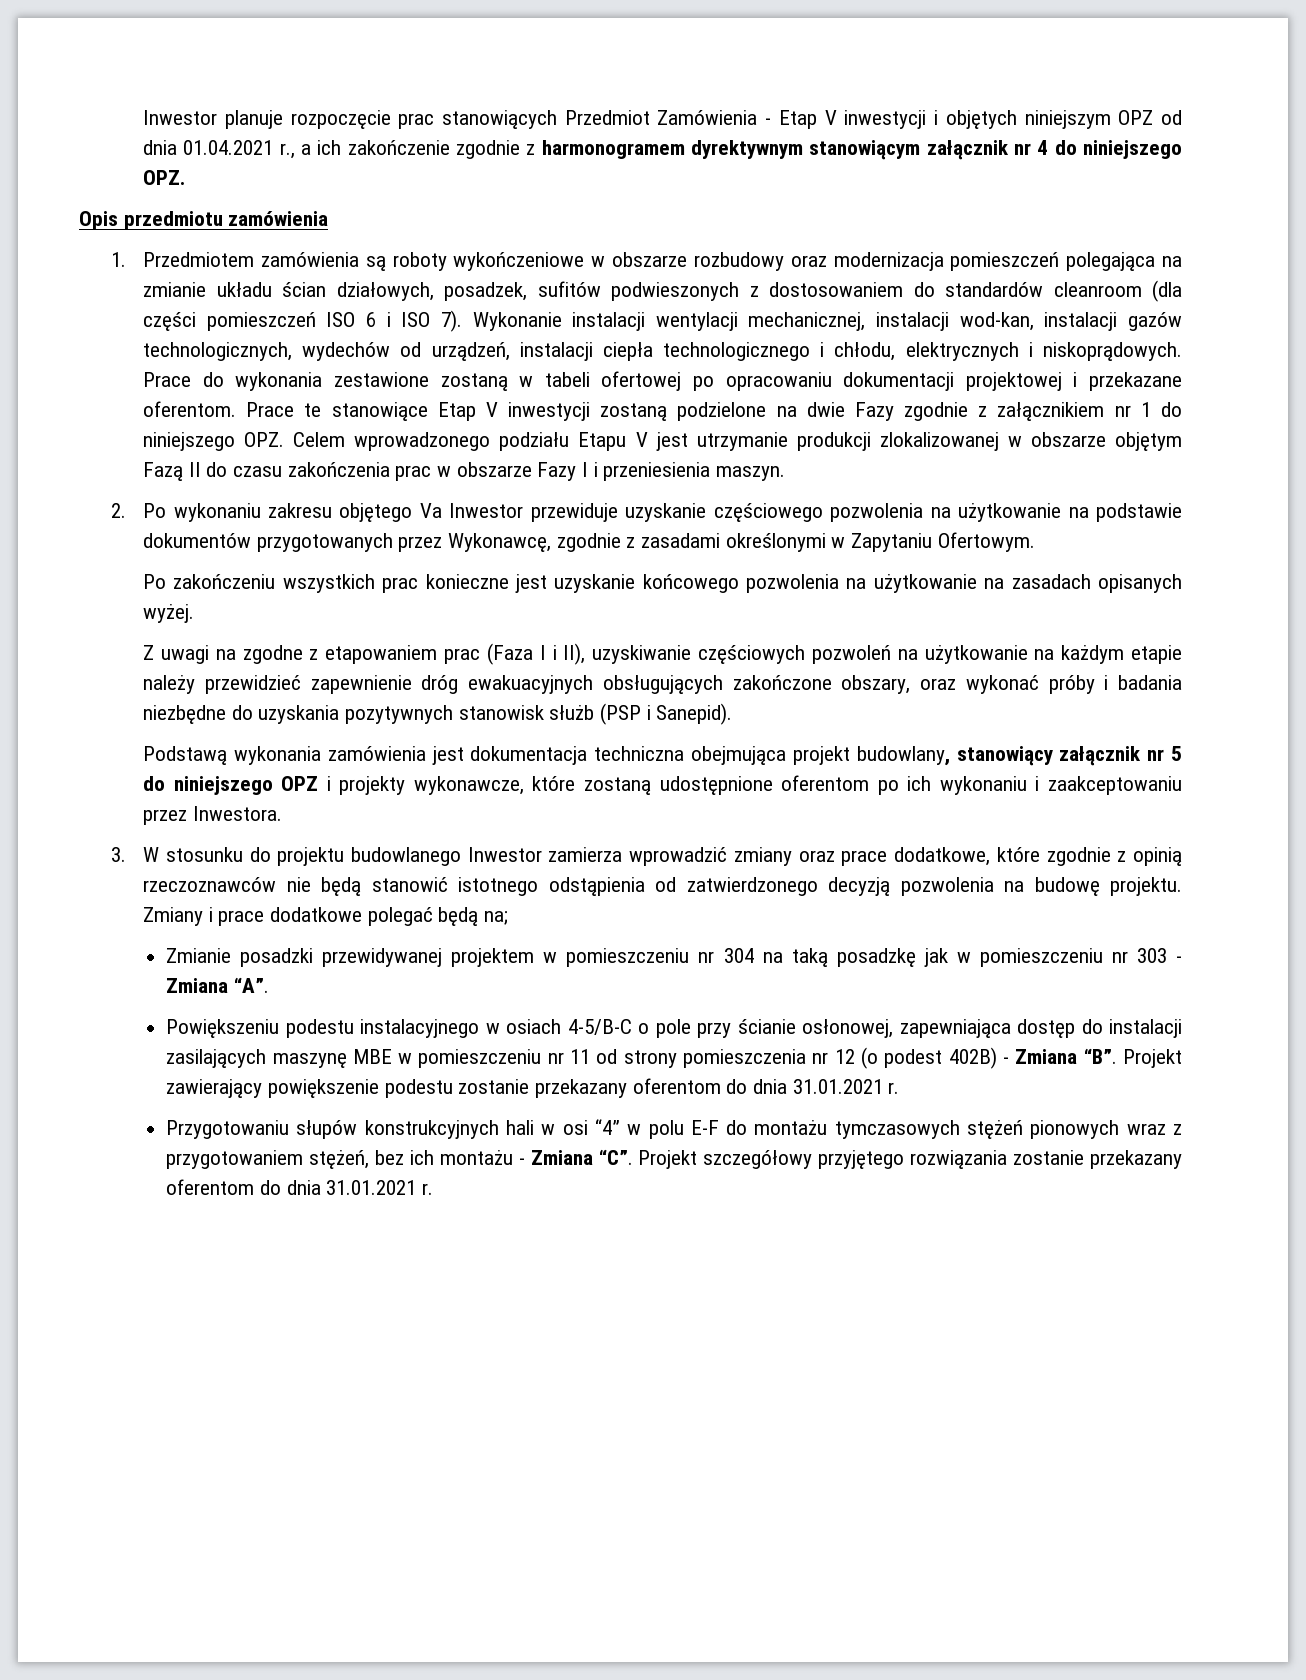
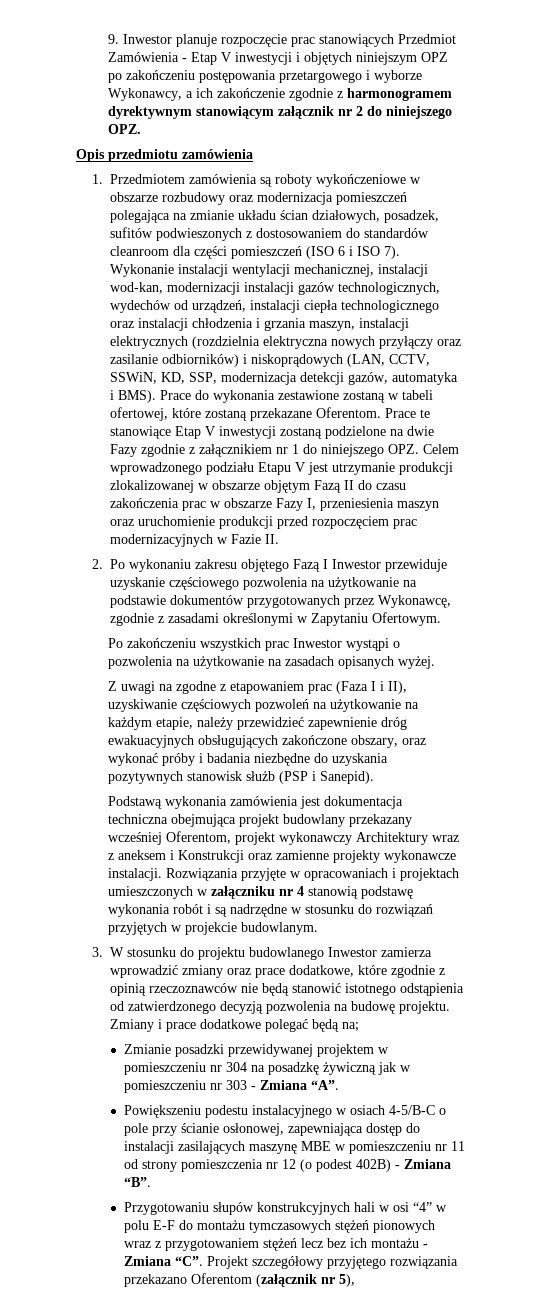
(143, 117) none -> [108,34,120,44] 9.
[1161,110,1182,125] [143,140,295,159] od dnia 01.04.2021 r., -> [108,70,423,83] [108,88,183,101] po zakończeniu postępowania przetargowego i wyborze Wykonawcy,
[1037,140,1049,155] 4 -> [356,106,364,116] 2
[1152,280,1182,302] (dla -> [173,246,192,256] dla
[326,312,356,327] ISO -> [306,246,335,259] (ISO
(1034, 321) none -> [167,282,241,295] modernizacji
[820,342,1182,361] i chłodu, elektrycznych i niskoprądowych. -> [110,318,410,331] [110,336,462,349] [110,354,431,367] [110,372,459,385] [110,390,157,403] oraz instalacji chłodzenia i grzania maszyn, instalacji elektrycznych (rozdzielnia elektryczna nowych przyłączy oraz zasilanie odbiorników) i niskoprądowych (LAN, CCTV, SSWiN, KD, SSP, modernizacja detekcji gazów, automatyka i BMS).
[601,371,1182,391] [143,401,237,417] ofertowej po opracowaniu dokumentacji projektowej i przekazane oferentom. -> [110,407,382,421] ofertowej, które zostaną przekazane Oferentom.
[582,462,786,481] I i przeniesienia maszyn. -> [307,498,440,511] [110,516,418,529] [110,534,280,547] I, przeniesienia maszyn oraz uruchomienie produkcji przed rozpoczęciem prac modernizacyjnych w Fazie II.
[419,503,442,518] Va -> [293,559,329,572] Fazą I
[425,574,739,593] konieczne jest uzyskanie końcowego -> [293,638,401,651] Inwestor wystąpi o
[1131,645,1182,664] etapie -> [156,717,194,730] etapie,
[856,746,1182,766] [143,775,1182,795] [143,806,282,825] budowlany, stanowiący załącznik nr 5 do niniejszego OPZ i projekty wykonawcze, które zostaną udostępnione oferentom po ich wykonaniu i zaakceptowaniu przez Inwestora. -> [283,814,413,827] [108,831,460,845] [108,850,457,863] [108,868,460,881] [108,886,414,899] [108,904,434,917] [108,922,319,935] budowlany przekazany wcześniej Oferentom, projekt wykonawczy Architektury wraz z aneksem i Konstrukcji oraz zamienne projekty wykonawcze instalacji. Rozwiązania przyjęte w opracowaniach i projektach umieszczonych w załączniku nr 4 stanowią podstawę wykonania robót i są nadrzędne w stosunku do rozwiązań przyjętych w projekcie budowlanym.
[791,948,916,967] taką posadzkę -> [267,1062,376,1075] posadzkę żywiczną
[1122,1049,1182,1068] [166,1078,900,1098] Projekt zawierający powiększenie podestu zostanie przekazany oferentom do dnia 31.01.2021 r. -> (151, 1182) none
[309,1150,370,1169] stężeń, -> [262,1238,323,1251] stężeń lecz
[1013,1150,1182,1169] [166,1179,433,1195] zostanie przekazany oferentom do dnia 31.01.2021 r. -> [123,1273,355,1287] przekazano Oferentom (załącznik nr 5),

